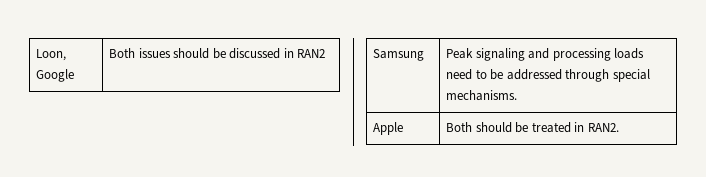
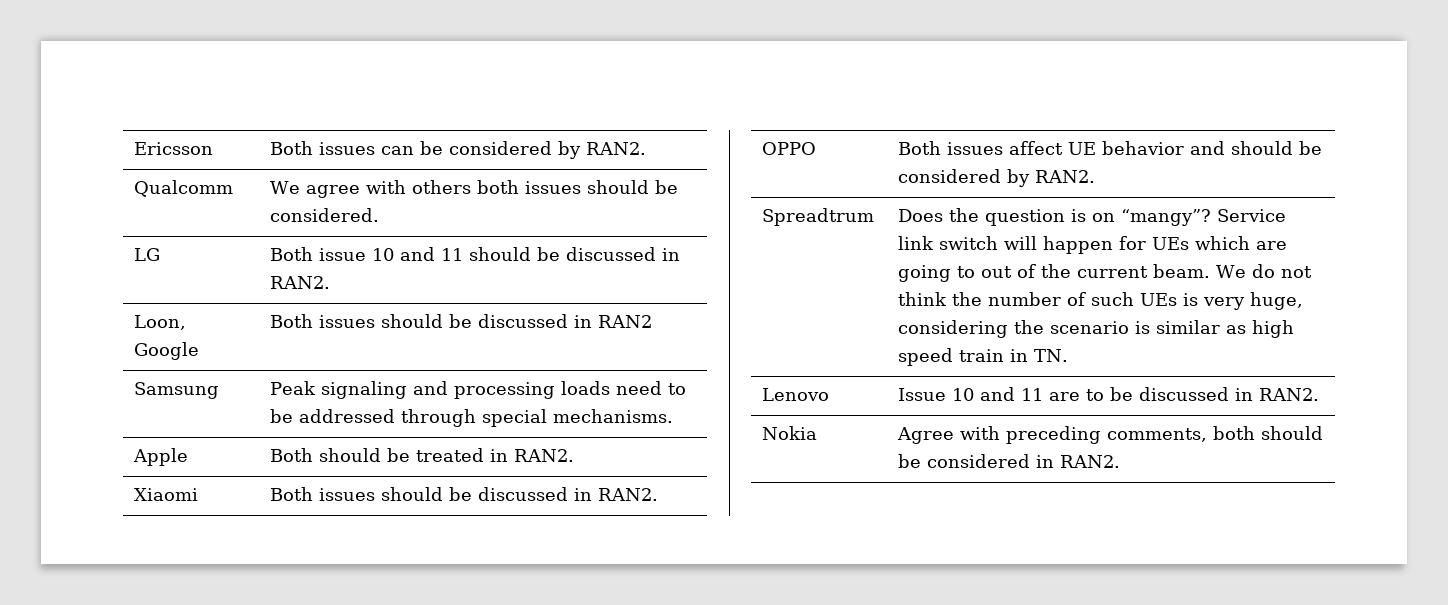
(36, 55) none -> [134,142,214,155] [270,141,647,159] [134,180,234,197] [270,180,679,198] [270,208,380,222] [134,248,161,261] [270,247,681,261] [270,276,331,289] Ericsson | Both issues can be considered by RAN2. // Qualcomm | We agree with others both issues should be considered. // LG | Both issue 10 and 11 should be discussed in RAN2. //
(619, 127) none -> [134,488,199,501] [270,487,659,501] [762,142,817,155] [898,141,1323,155] [898,169,1096,187] [762,208,875,226] [898,208,1287,226] [898,236,1288,254] [898,264,1313,282] [898,292,1304,310] [898,320,1295,338] [898,348,1069,366] [762,388,830,401] [898,387,1320,401] [762,426,818,440] [897,426,1324,444] [898,454,1121,468] // Xiaomi | Both issues should be discussed in RAN2. // OPPO | Both issues affect UE behavior and should be considered by RAN2. // Spreadtrum | Does the question is on “mangy”? Service link switch will happen for UEs which are going to out of the current beam. We do not think the number of such UEs is very huge, considering the scenario is similar as high speed train in TN. // Lenovo | Issue 10 and 11 are to be discussed in RAN2. // Nokia | Agree with preceding comments, both should be considered in RAN2.

